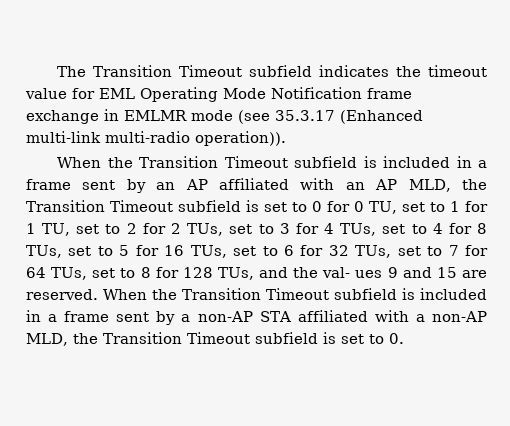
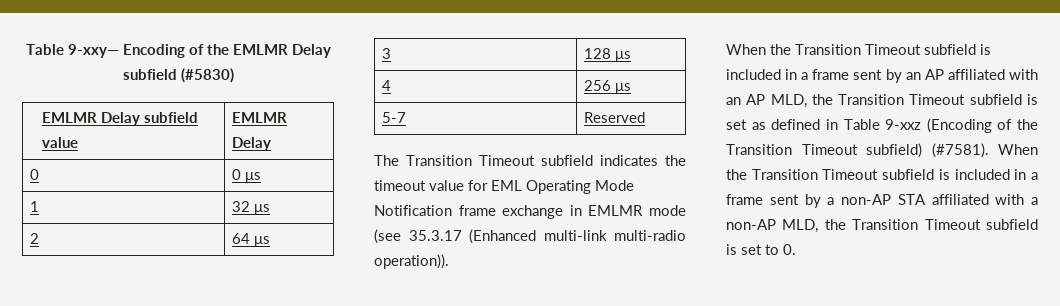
(57, 71) none -> [25,44,331,58] [122,68,234,83] [42,112,199,126] [42,137,79,148] [231,112,287,123] [231,137,271,151] [29,169,39,180] [231,169,261,183] [29,201,39,212] [231,201,270,215] [29,233,39,244] [231,233,270,247] [381,48,391,59] [583,48,631,62] [381,80,391,91] [583,80,631,94] [381,112,406,123] [583,112,645,123] Table 9-xxy— Encoding of the EMLMR Delay subfield (#5830) // EMLMR Delay subfield value | EMLMR Delay // 0 | 0 μs // 1 | 32 μs // 2 | 64 μs // 3 | 128 μs // 4 | 256 μs // 5-7 | Reserved //
[292,201,488,214] [26,223,488,236] [26,245,488,258] [26,267,487,280] [26,289,98,300] to 0 for 0 TU, set to 1 for 1 TU, set to 2 for 2 TUs, set to 3 for 4 TUs, set to 4 for 8 TUs, set to 5 for 16 TUs, set to 6 for 32 TUs, set to 7 for 64 TUs, set to 8 for 128 TUs, and the val- ues 9 and 15 are reserved. -> [751,118,1038,133] [726,143,989,158] as defined in Table 9-xxz (Encoding of the Transition Timeout subfield) (#7581).

